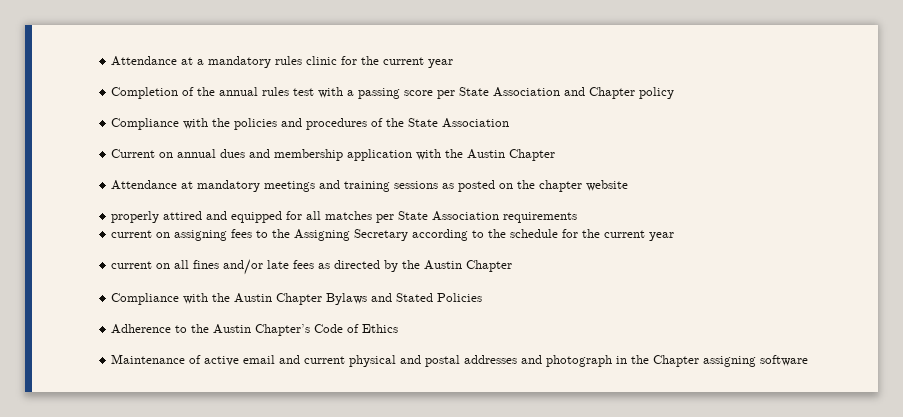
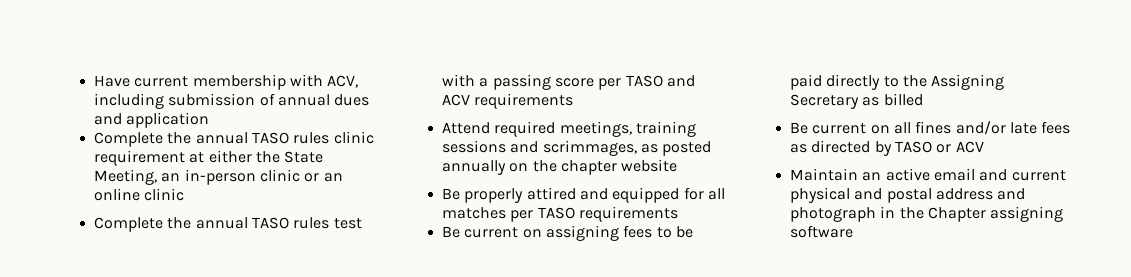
[111,56,454,68] [111,87,259,99] Attendance at a mandatory rules clinic for the current year // Completion of the annual -> [94,74,359,90] [94,93,370,109] [94,112,210,128] [94,131,374,147] [94,150,324,166] [94,169,343,185] [94,188,185,201] [94,217,290,232] Have current membership with ACV, including submission of annual dues and application // Complete the annual TASO rules clinic requirement at either the State Meeting, an in-person clinic or an online clinic // Complete the annual TASO
[459,87,675,99] [111,118,510,130] [111,149,556,161] [111,180,439,192] State Association and Chapter policy // Compliance with the policies and procedures of the State Association // Current on annual dues and membership application with the Austin Chapter // Attendance at mandatory meetings and training sessions -> [625,75,695,87] [442,93,574,109] [442,121,697,137] [442,140,637,156] TASO and ACV requirements // Attend required meetings, training sessions and scrimmages,
(496, 186) none -> [442,160,507,175] annually
(629, 185) none -> [442,188,461,200] Be
[398,211,578,223] State Association requirements // -> [537,206,679,222] [442,226,461,238] TASO requirements // Be
[272,229,675,241] the Assigning Secretary according to the schedule for the current year // -> [675,226,693,238] [790,74,1005,90] [790,93,923,109] [790,122,809,134] be paid directly to the Assigning Secretary as billed // Be
[402,260,513,272] [111,293,483,305] [111,324,399,336] [111,354,202,364] the Austin Chapter // Compliance with the Austin Chapter Bylaws and Stated Policies // Adherence to the Austin Chapter’s Code of Ethics // Maintenance of -> [895,141,984,153] [790,168,882,181] TASO or ACV // Maintain an
[464,355,518,364] addresses -> [936,188,994,200] address

